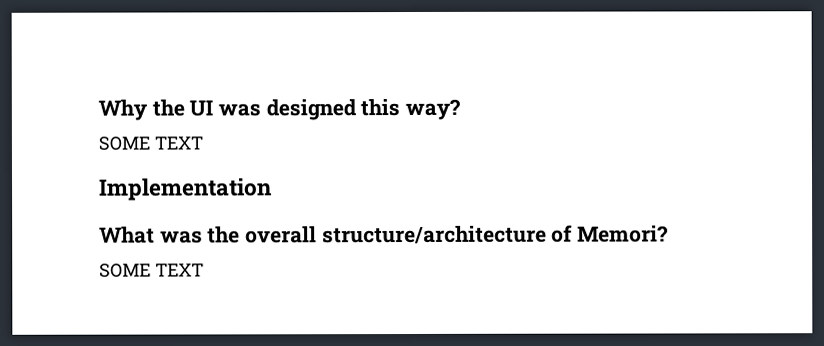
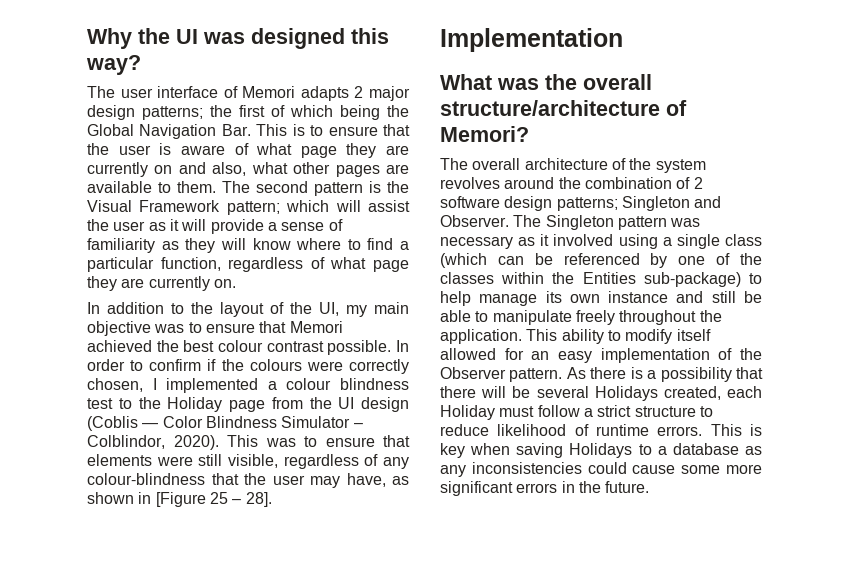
[98,136,203,151] SOME TEXT -> [87,86,410,101] [87,105,409,120] [87,124,410,139] [87,143,409,158] [87,162,409,177] [87,181,409,196] [87,200,410,215] [87,219,343,234] [87,238,409,253] [87,257,409,272] [87,276,236,291] [87,302,409,317] [87,321,343,336] [87,340,409,355] [87,359,409,374] [87,378,409,393] [87,397,409,412] [87,416,363,431] [87,435,410,450] [87,454,409,469] [87,473,409,488] [87,492,272,507] The user interface of Memori adapts 2 major design patterns; the first of which being the Global Navigation Bar. This is to ensure that the user is aware of what page they are currently on and also, what other pages are available to them. The second pattern is the Visual Framework pattern; which will assist the user as it will provide a sense of familiarity as they will know where to find a particular function, regardless of what page they are currently on. // In addition to the layout of the UI, my main objective was to ensure that Memori achieved the best colour contrast possible. In order to confirm if the colours were correctly chosen, I implemented a colour blindness test to the Holiday page from the UI design (Coblis — Color Blindness Simulator – Colblindor, 2020). This was to ensure that elements were still visible, regardless of any colour-blindness that the user may have, as shown in [Figure 25 – 28].
[99,263,204,278] SOME TEXT -> [440,158,706,173] [440,177,703,189] [440,196,722,211] [440,215,701,230] [440,234,762,249] [440,253,762,268] [440,272,762,287] [440,291,762,306] [440,310,722,325] [440,329,711,344] [440,348,762,363] [440,367,763,382] [440,386,762,401] [440,405,713,420] [440,424,762,436] [440,443,762,458] [440,462,762,477] [440,481,650,496] The overall architecture of the system revolves around the combination of 2 software design patterns; Singleton and Observer. The Singleton pattern was necessary as it involved using a single class (which can be referenced by one of the classes within the Entities sub-package) to help manage its own instance and still be able to manipulate freely throughout the application. This ability to modify itself allowed for an easy implementation of the Observer pattern. As there is a possibility that there will be several Holidays created, each Holiday must follow a strict structure to reduce likelihood of runtime errors. This is key when saving Holidays to a database as any inconsistencies could cause some more significant errors in the future.

